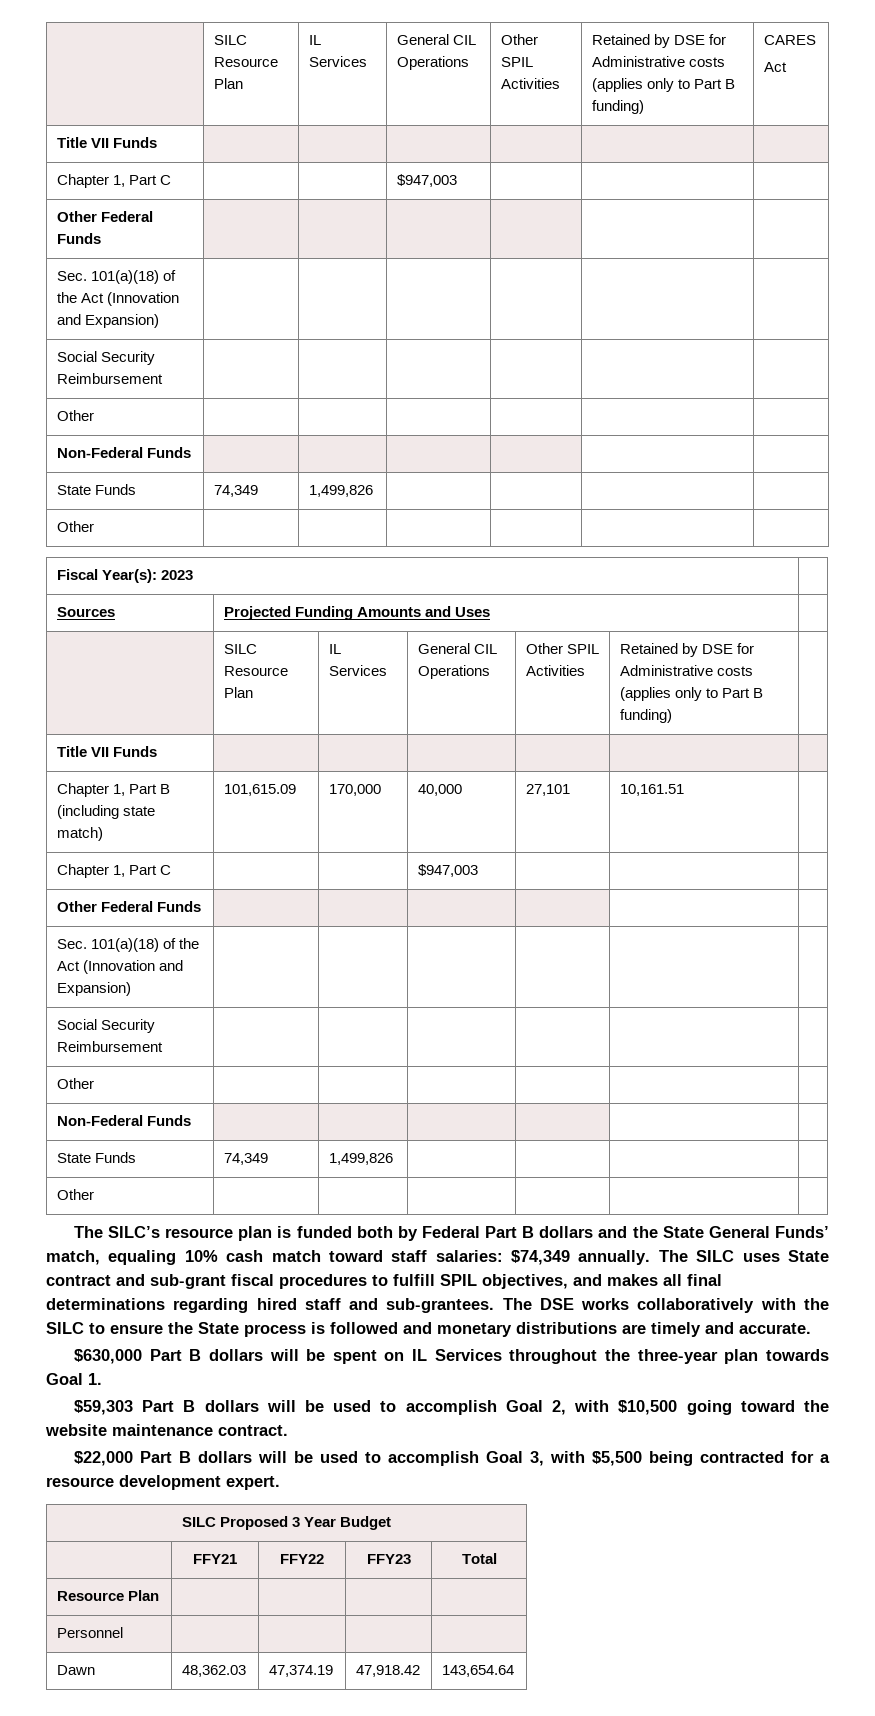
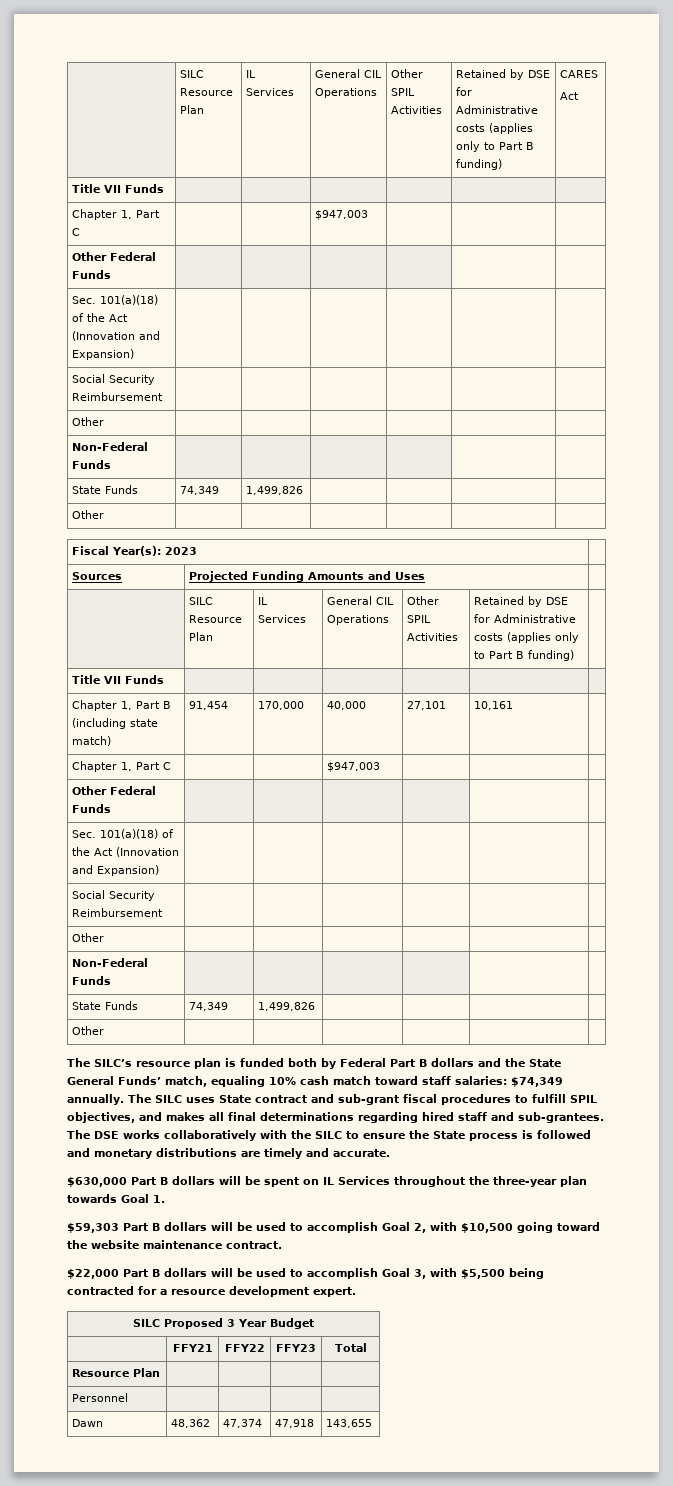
[223,784,296,796] 101,615.09 -> [189,701,229,710] 91,454
[619,784,684,796] 10,161.51 -> [474,701,514,710] 10,161
[181,1665,246,1677] [268,1665,333,1677] [355,1665,420,1677] [441,1665,514,1677] 48,362.03 | 47,374.19 | 47,918.42 | 143,654.64 -> [171,1419,211,1428] [223,1419,263,1428] [275,1419,315,1428] [326,1419,373,1428] 48,362 | 47,374 | 47,918 | 143,655

